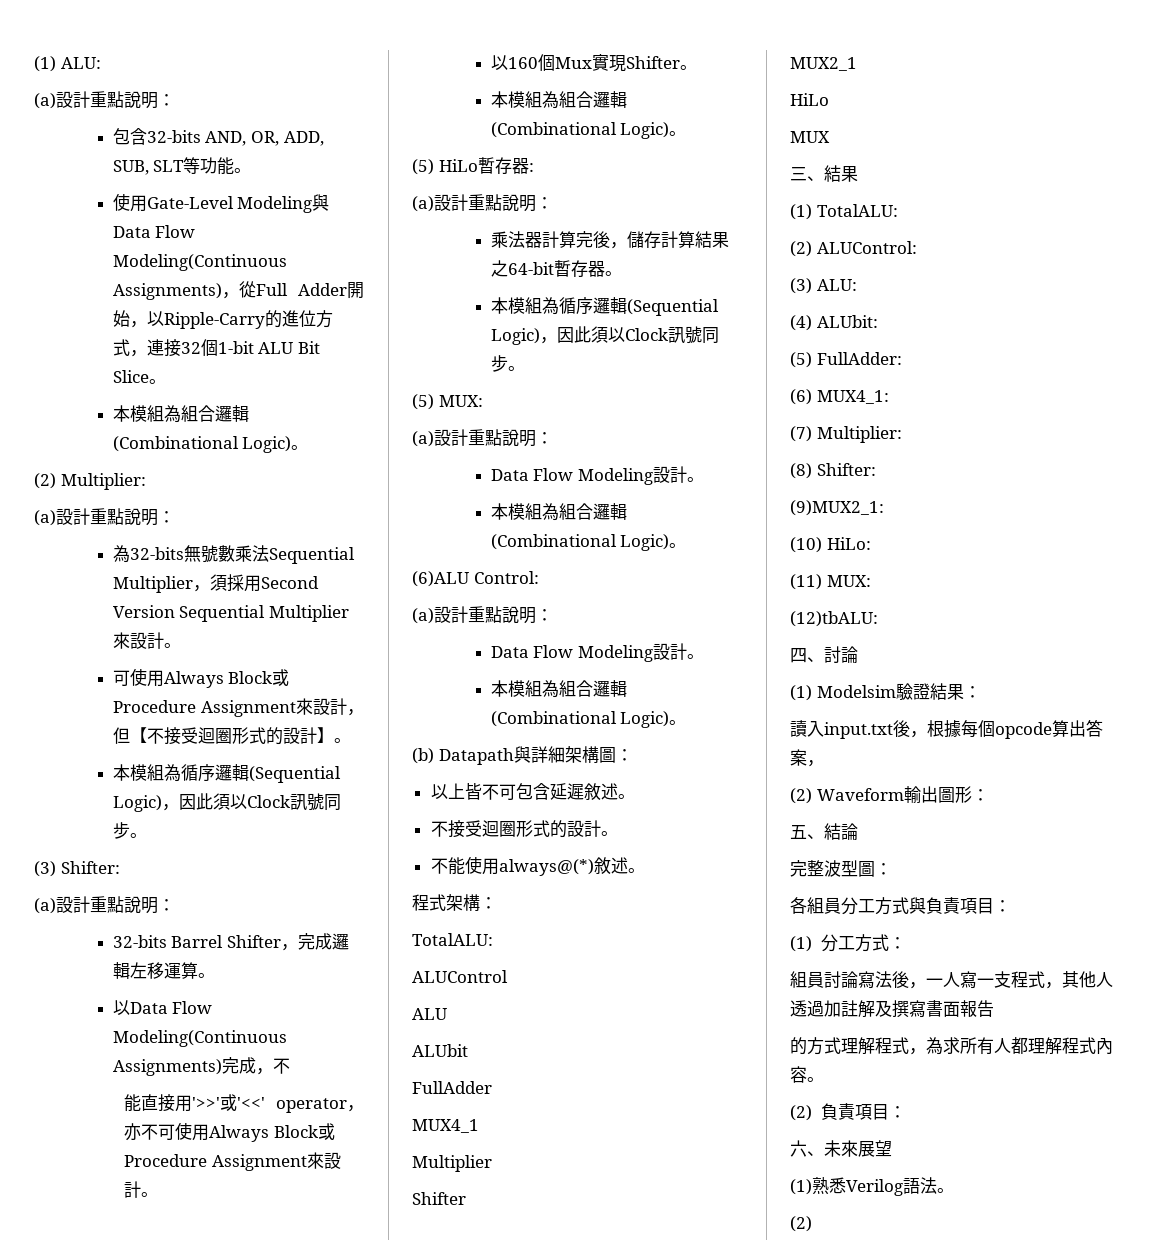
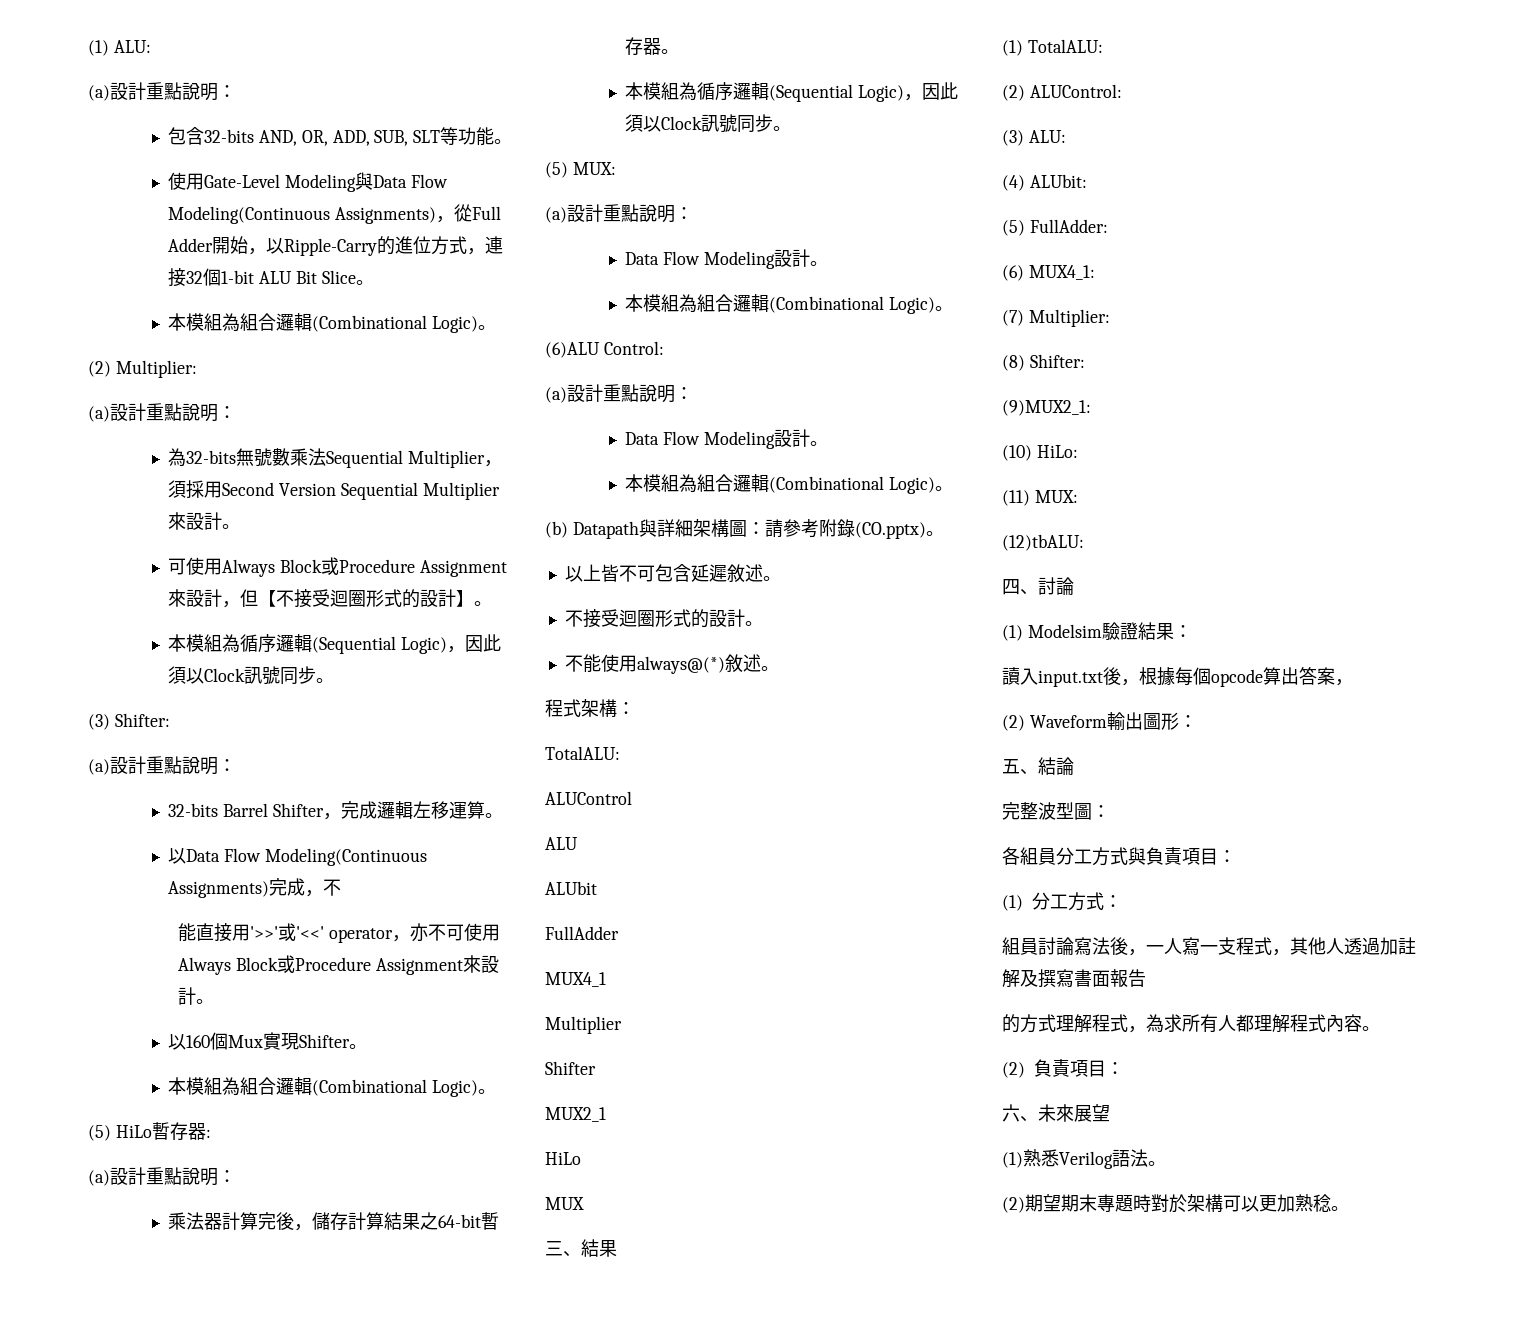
(633, 755) none -> [764,519,944,539] 請參考附錄(CO.pptx)。
(812, 1224) none -> [1025,1194,1349,1213] 期望期末專題時對於架構可以更加熟稔。

